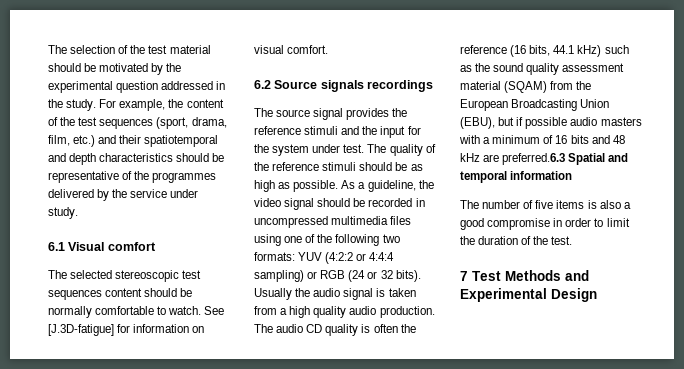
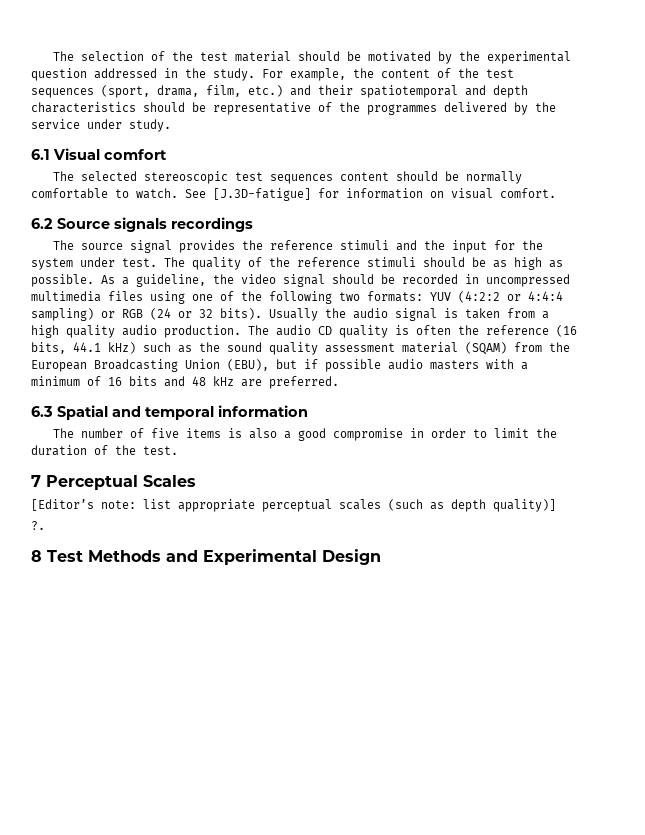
[502,153,566,165] preferred.6.3 -> [269,376,339,389] [31,406,53,417] preferred. // 6.3
(468, 276) none -> [46,475,196,490] [31,499,556,512] [31,521,45,530] [31,550,42,562] Perceptual Scales // [Editor’s note: list appropriate perceptual scales (such as depth quality)] // ?. // 8

